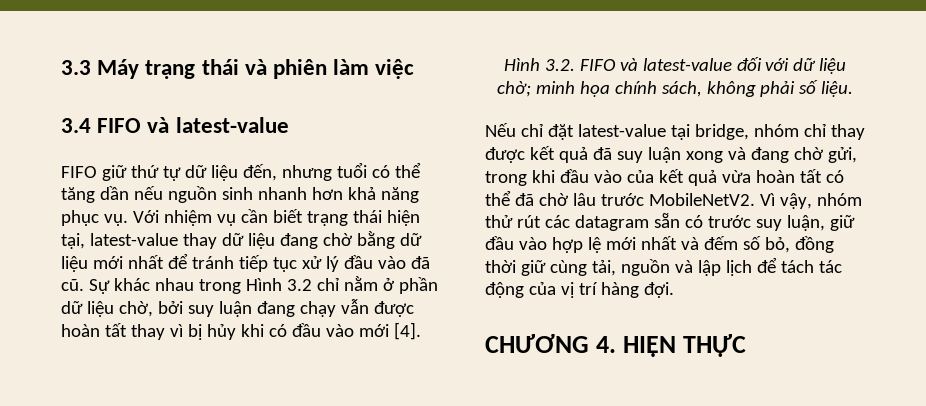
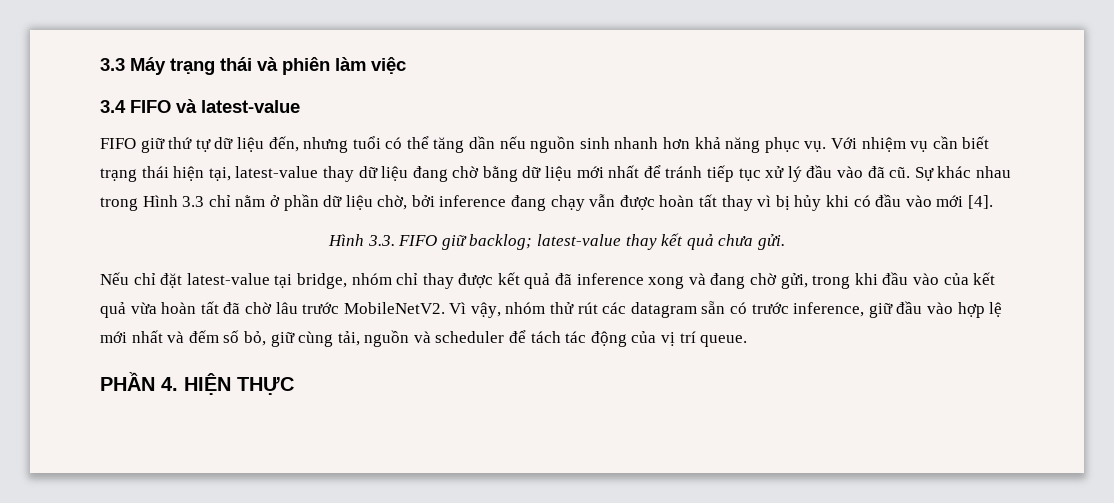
[286,279,312,291] 3.2 -> [182,196,205,207] 3.3
[187,301,252,317] suy luận -> [439,195,507,207] inference
[544,57,847,74] [496,80,854,97] 3.2. FIFO và latest-value đối với dữ liệu chờ; minh họa chính sách, không phải số liệu. -> [367,233,785,250] 3.3. FIFO giữ backlog; latest-value thay kết quả chưa gửi.
[616,147,681,163] suy luận -> [576,273,644,285] inference
[825,170,844,183] [485,190,511,206] có thể -> (219, 307) none
[755,215,825,231] suy luận, -> [793,302,865,317] inference,
[794,236,834,253] [485,260,516,273] đồng thời -> (266, 338) none
[697,260,752,276] lập lịch -> [435,331,505,343] scheduler
[600,282,674,298] [485,334,589,353] hàng đợi. // CHƯƠNG -> [700,335,748,347] [100,372,155,391] queue. // PHẦN

